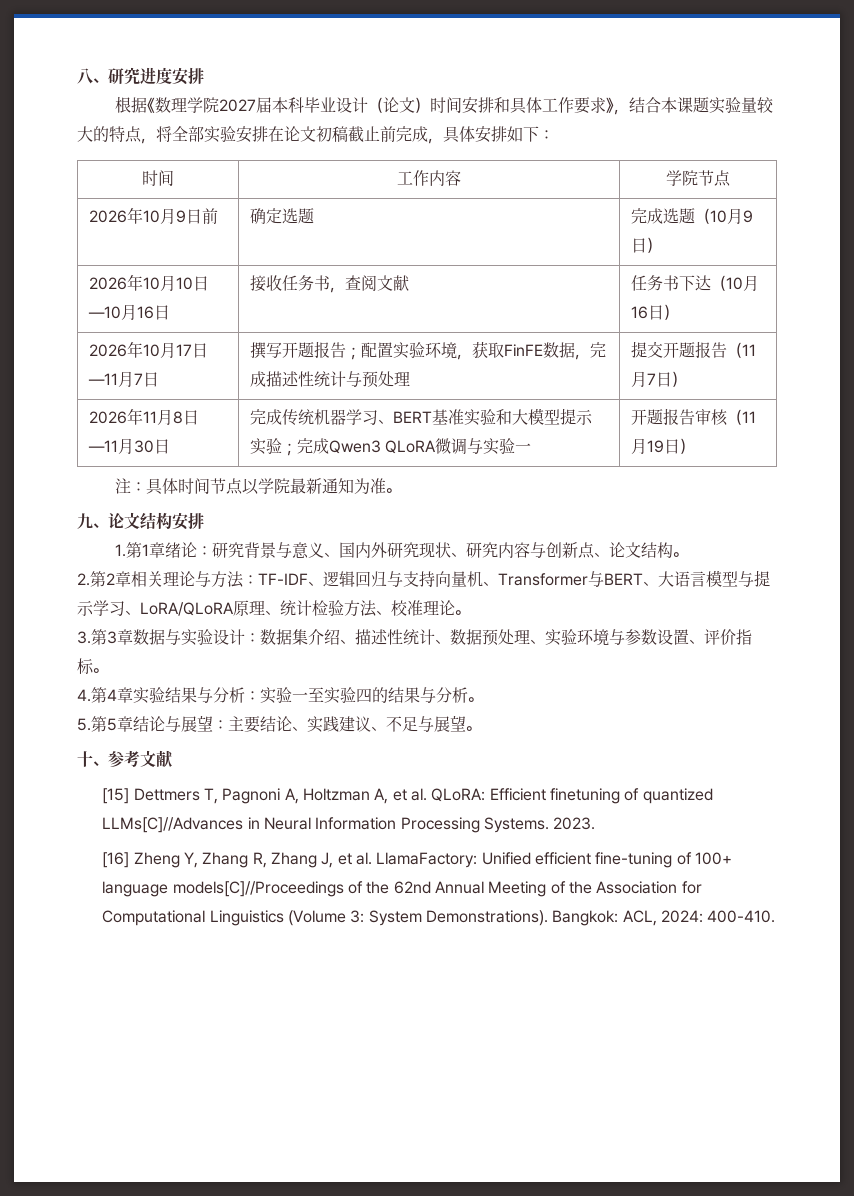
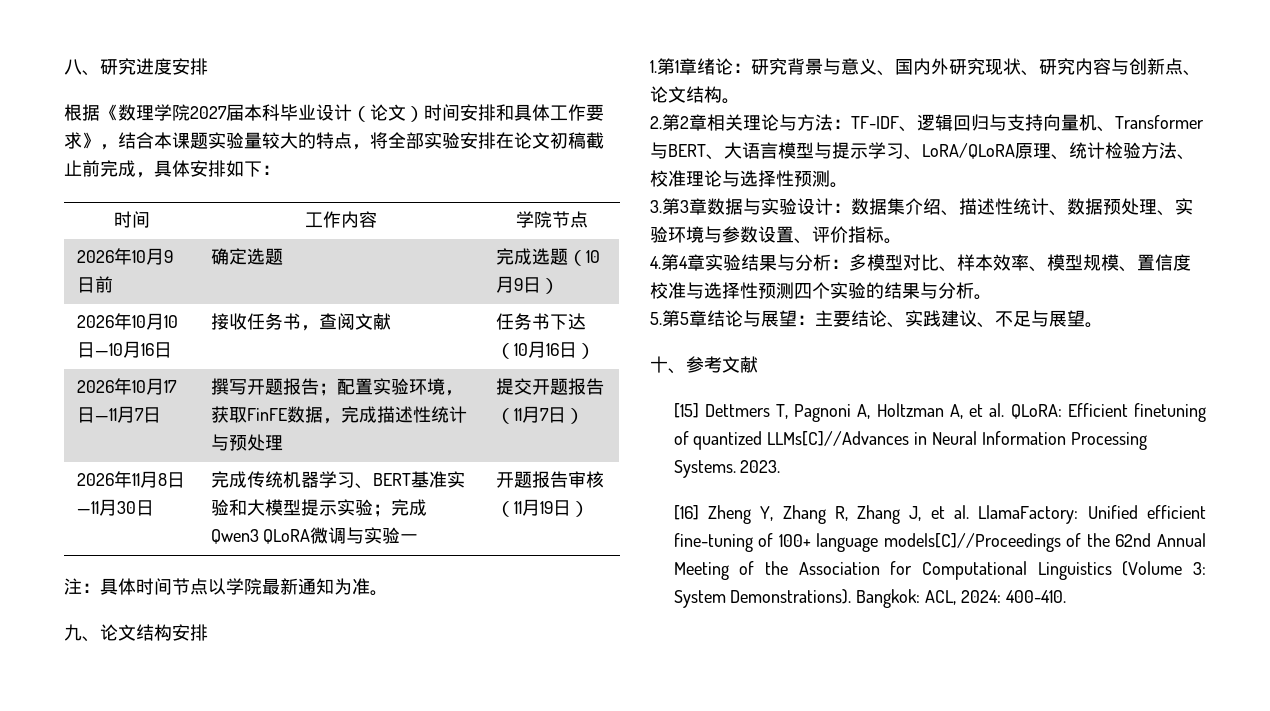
(455, 608) none -> [722,170,830,187] 与选择性预测
[260,687,372,704] 实验一至实验四 -> [849,254,1191,272] [650,282,866,299] 多模型对比、样本效率、模型规模、置信度校准与选择性预测四个实验

